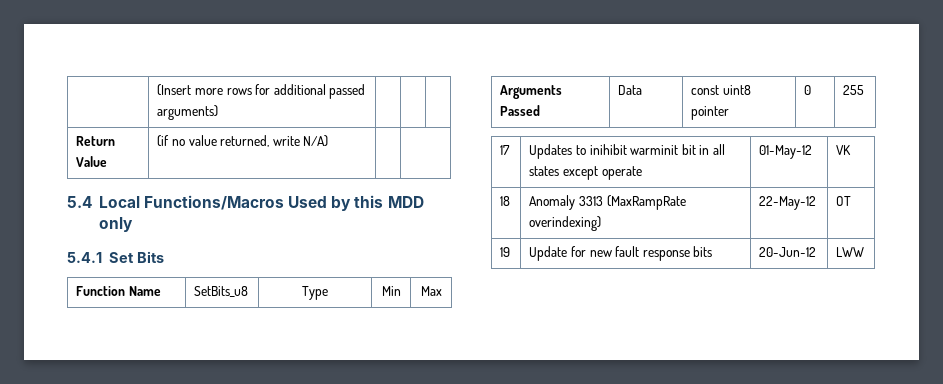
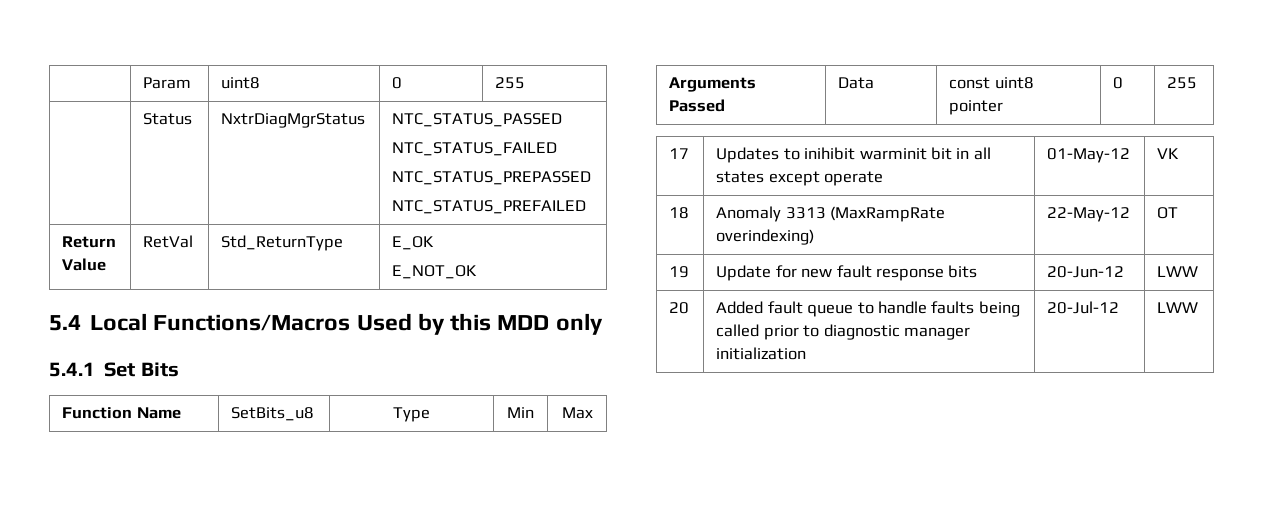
[157,84,366,99] [157,105,219,120] [76,136,116,146] [76,156,108,167] [157,135,329,147] | (Insert more rows for additional passed arguments) | | | // Return Value | (if no value returned, write N/A) | | -> [143,77,192,89] [221,77,261,89] [392,77,403,89] [495,77,526,89] [143,113,193,125] [221,113,366,128] [392,113,563,127] [392,142,558,156] [392,171,592,185] [392,200,587,214] [62,236,117,248] [62,258,107,271] [143,235,194,248] [221,235,344,251] [392,236,435,250] [392,265,478,279] | Param | uint8 | 0 | 255 // | Status | NxtrDiagMgrStatus | NTC_STATUS_PASSED // NTC_STATUS_FAILED // NTC_STATUS_PREPASSED // NTC_STATUS_PREFAILED // Return Value | RetVal | Std_ReturnType | E_OK // E_NOT_OK
(865, 252) none -> [669,302,690,314] [716,301,1020,317] [716,324,971,340] [716,347,807,360] [1047,301,1120,314] [1157,302,1199,313] // 20 | Added fault queue to handle faults being called prior to diagnostic manager initialization | 20-Jul-12 | LWW

